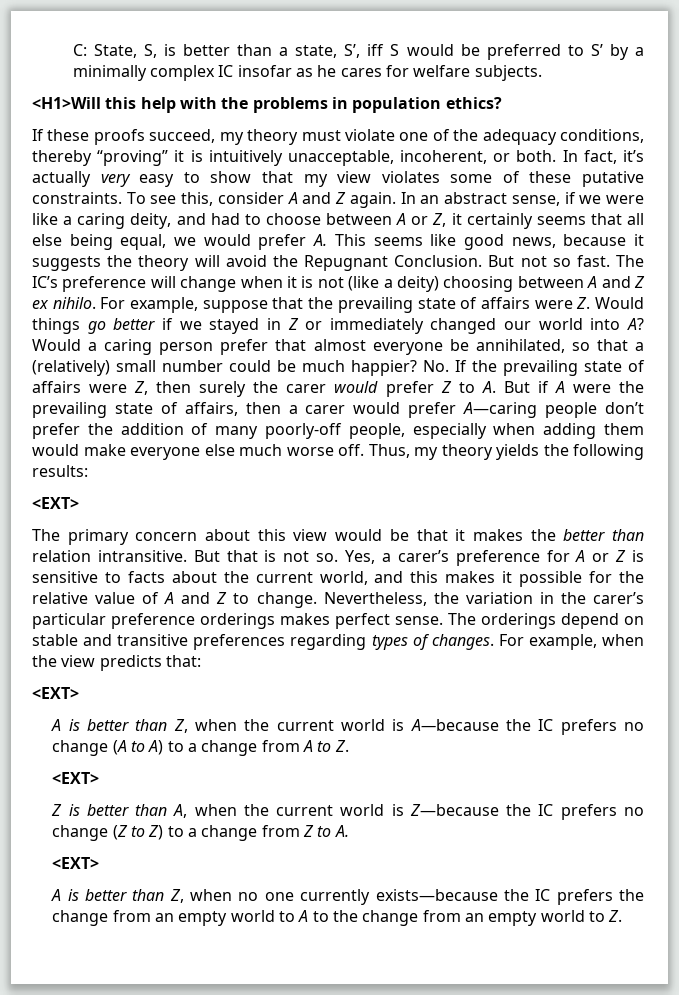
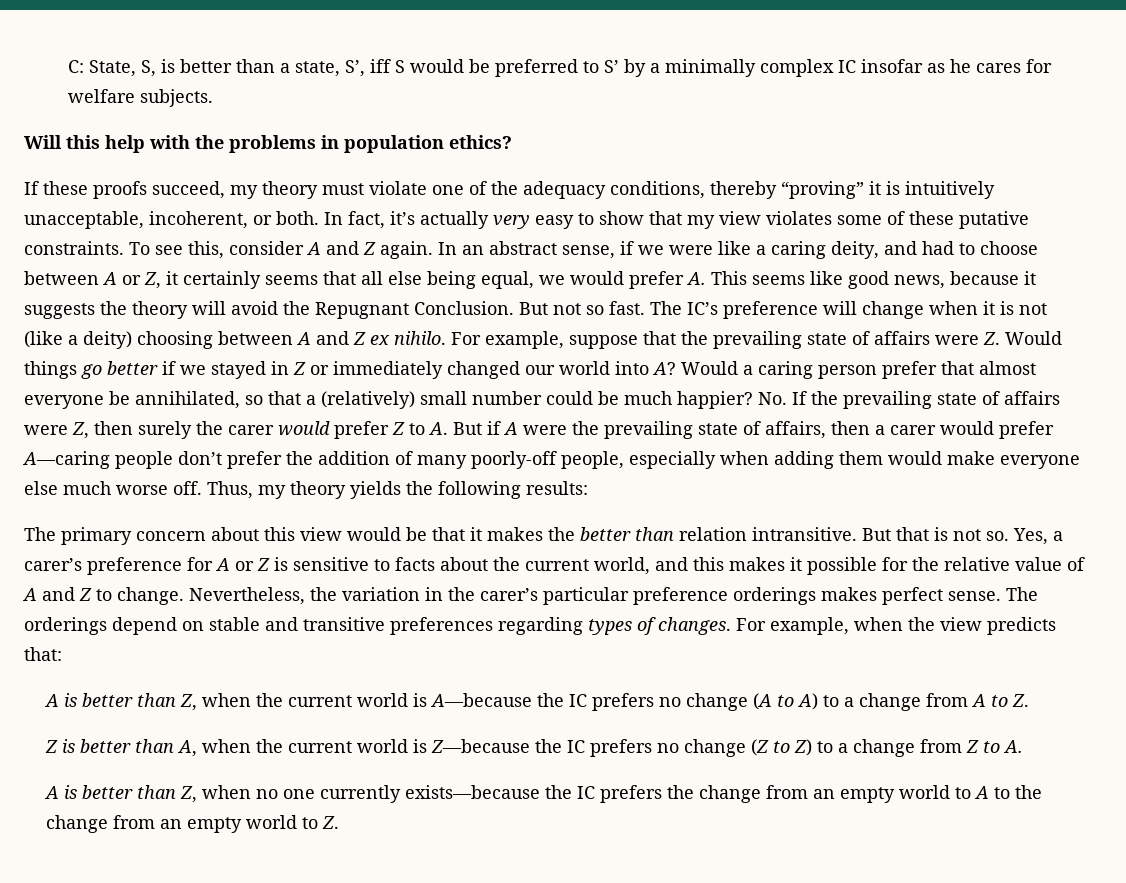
[32,97,101,109] <H1>Will -> [24,135,62,149] Will
[32,497,79,509] // <EXT> -> (588, 488) none
[32,687,79,699] // <EXT> -> (62, 654) none
[52,772,100,784] // <EXT> -> (1030, 700) none
[52,857,100,869] // <EXT> -> (1024, 746) none

